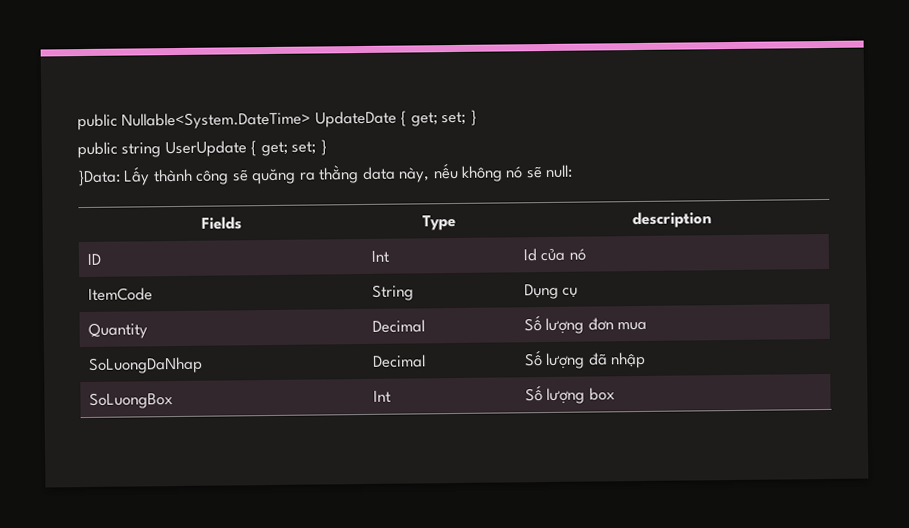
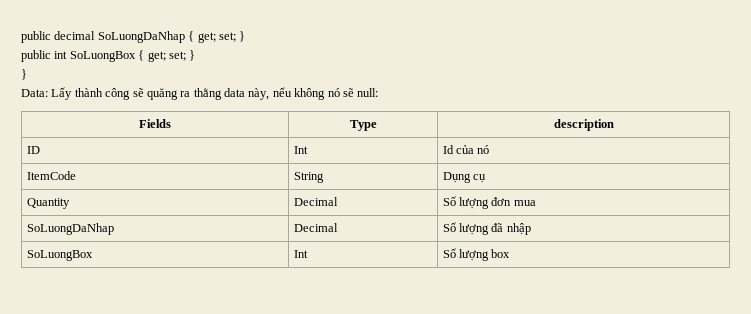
[77,110,397,131] public Nullable<System.DateTime> UpdateDate -> [21,31,185,43] public decimal SoLuongDaNhap
[121,139,327,158] [77,169,121,187] string UserUpdate { get; set; } // }Data: -> [54,50,196,62] [21,69,27,80] [21,89,48,97] int SoLuongBox { get; set; } // } // Data:

